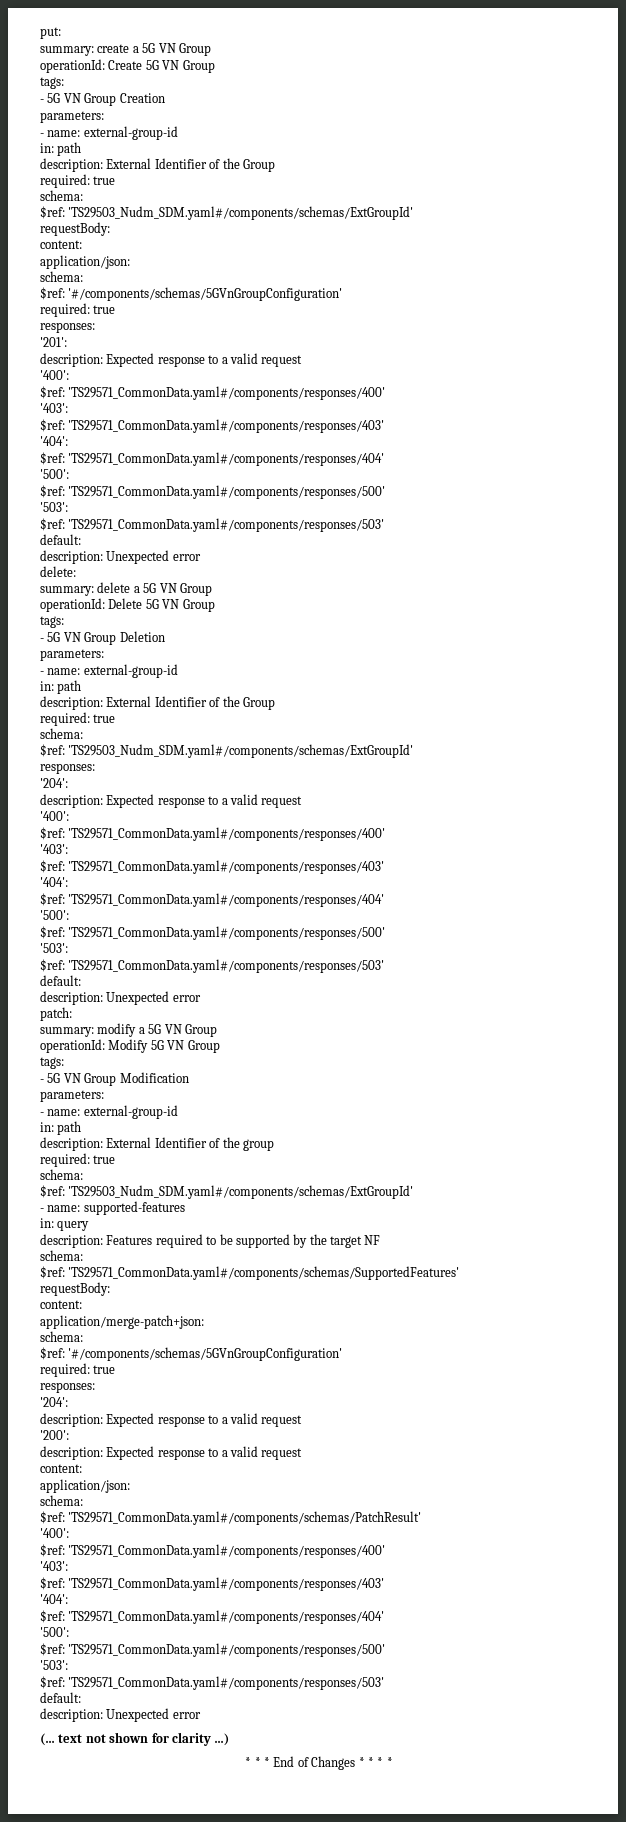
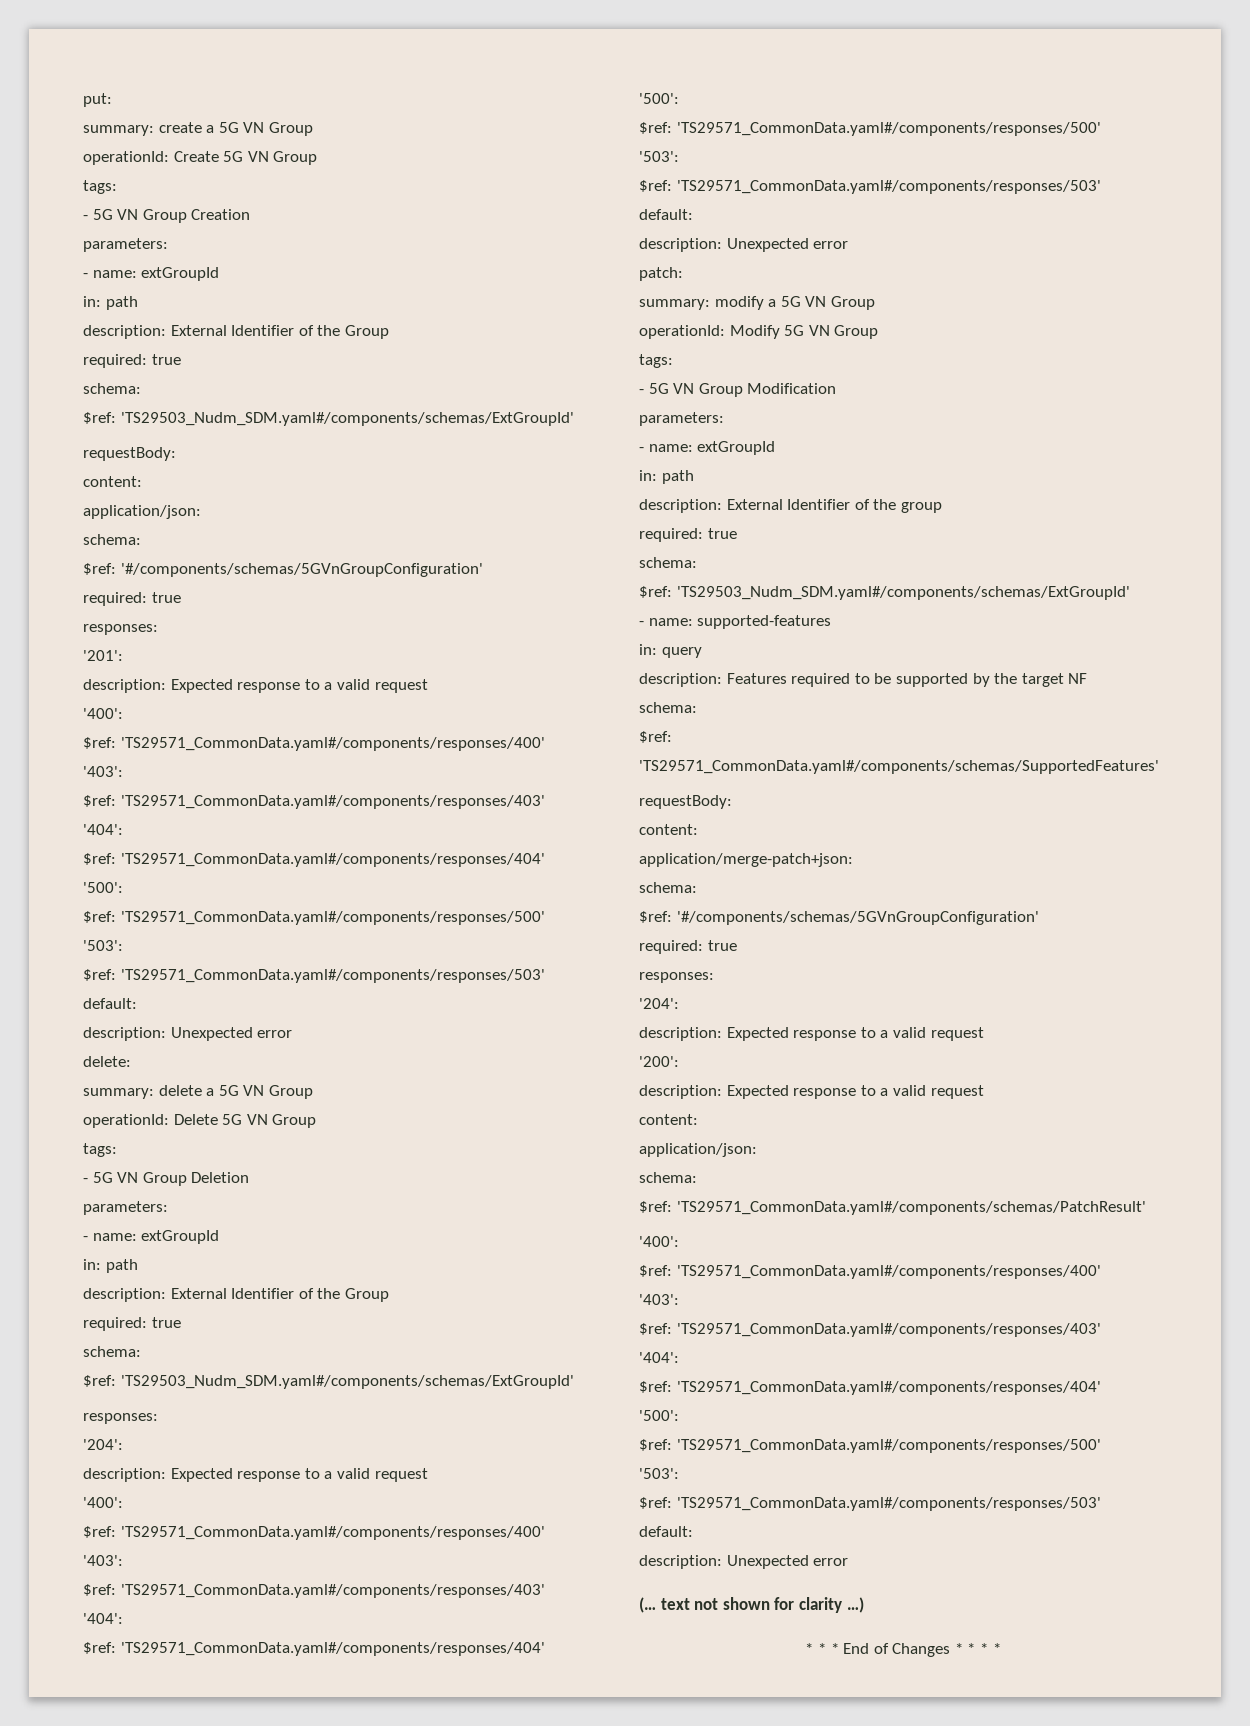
[83,126,178,140] external-group-id -> [141,267,220,281] extGroupId
[83,664,178,678] external-group-id -> [141,1230,220,1244] extGroupId
[83,1105,178,1119] external-group-id -> [697,441,776,455] extGroupId

